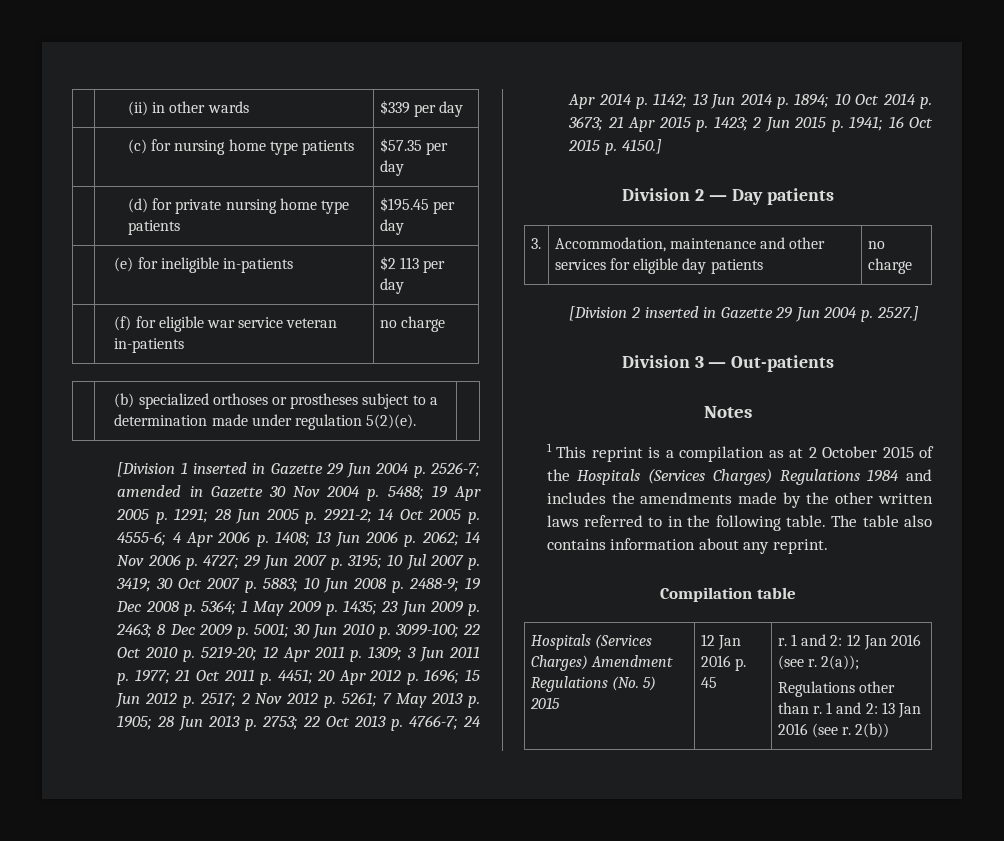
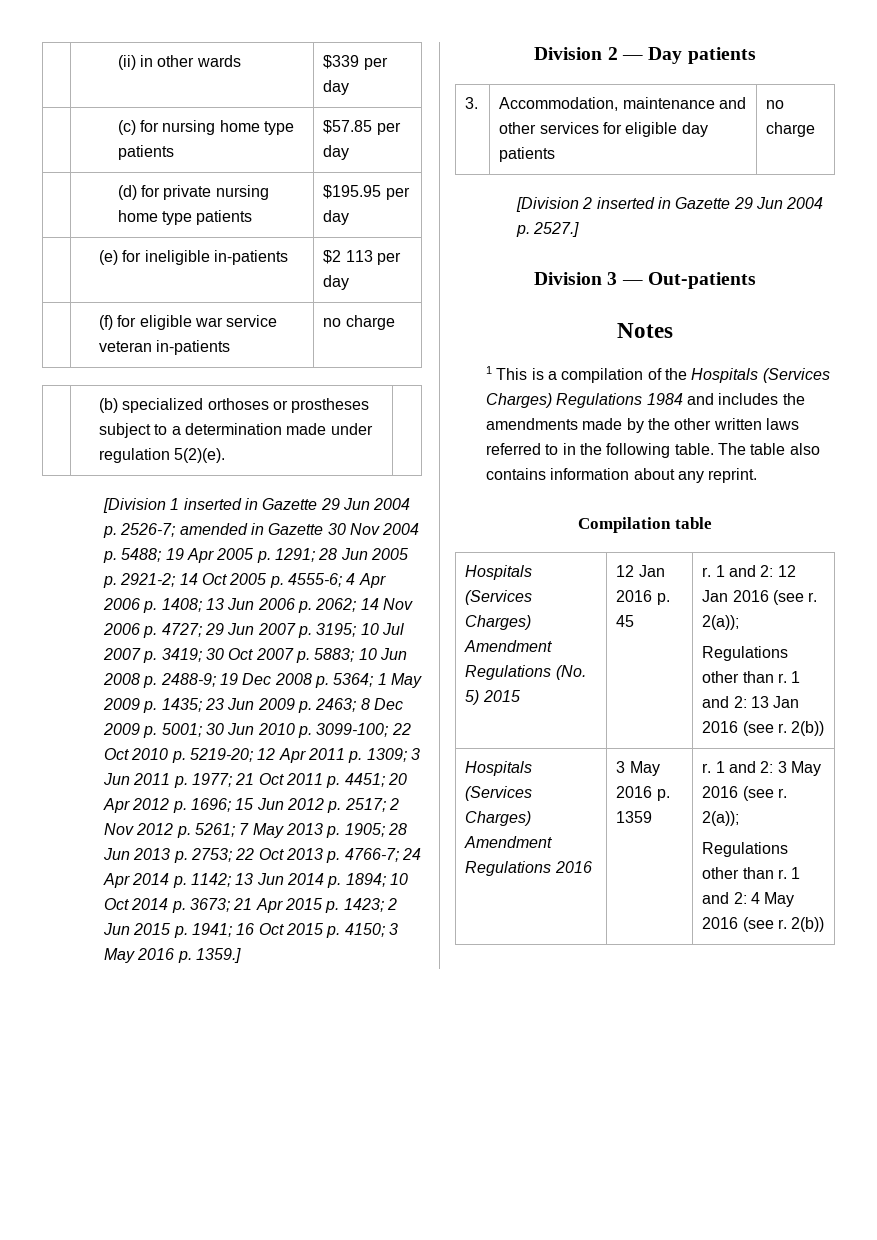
[379,138,422,153] $57.35 -> [323,120,373,134] $57.85
[379,197,429,212] $195.45 -> [323,185,382,199] $195.95
[621,139,662,154] 4150.] -> [344,923,398,937] [103,948,241,963] 4150; 3 May 2016 p. 1359.]
[591,447,643,462] reprint -> (528, 374) none
[768,446,914,458] as at 2 October 2015 -> (644, 375) none
(890, 730) none -> [465,761,533,776] [465,786,533,801] [465,811,532,826] [464,836,553,848] [465,861,592,876] [616,761,660,776] [616,786,670,801] [616,811,653,823] [702,761,821,776] [702,786,788,801] [702,811,740,826] [702,842,789,857] [702,867,801,879] [702,892,795,907] [702,917,825,932] // Hospitals (Services Charges) Amendment Regulations 2016 | 3 May 2016 p. 1359 | r. 1 and 2: 3 May 2016 (see r. 2(a)); // Regulations other than r. 1 and 2: 4 May 2016 (see r. 2(b))

